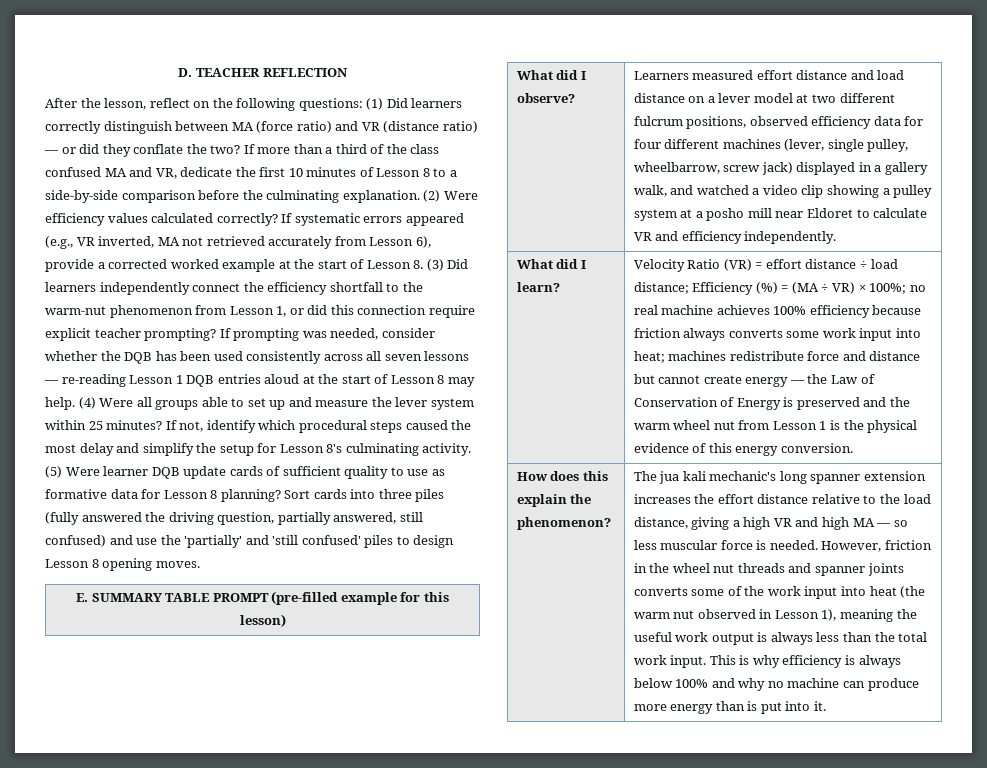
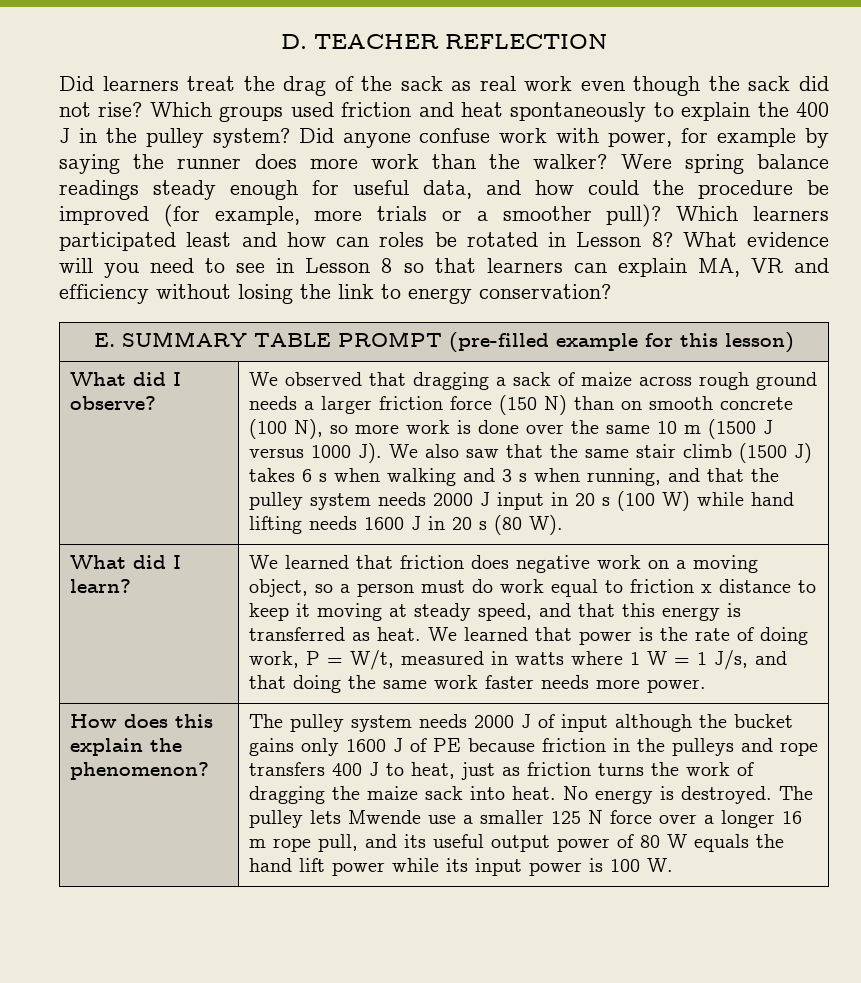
[45,98,463,111] [45,121,478,134] [44,144,440,157] [45,167,457,179] [45,190,478,203] [45,213,464,226] [45,236,431,249] [45,259,469,272] [45,282,423,295] [45,305,475,318] [45,328,435,341] [45,351,470,364] [44,374,475,387] [45,397,474,410] [45,420,472,433] [45,443,472,456] [45,466,445,479] [45,489,445,502] [45,512,423,525] [45,535,455,548] [45,558,200,571] After the lesson, reflect on the following questions: (1) Did learners correctly distinguish between MA (force ratio) and VR (distance ratio) — or did they conflate the two? If more than a third of the class confused MA and VR, dedicate the first 10 minutes of Lesson 8 to a side-by-side comparison before the culminating explanation. (2) Were efficiency values calculated correctly? If systematic errors appeared (e.g., VR inverted, MA not retrieved accurately from Lesson 6), provide a corrected worked example at the start of Lesson 8. (3) Did learners independently connect the efficiency shortfall to the warm-nut phenomenon from Lesson 1, or did this connection require explicit teacher prompting? If prompting was needed, consider whether the DQB has been used consistently across all seven lessons — re-reading Lesson 1 DQB entries aloud at the start of Lesson 8 may help. (4) Were all groups able to set up and measure the lever system within 25 minutes? If not, identify which procedural steps caused the most delay and simplify the setup for Lesson 8's culminating activity. (5) Were learner DQB update cards of sufficient quality to use as formative data for Lesson 8 planning? Sort cards into three piles (fully answered the driving question, partially answered, still confused) and use the 'partially' and 'still confused' piles to design Lesson 8 opening moves. -> [59,76,829,96] [59,102,829,122] [59,128,829,148] [59,154,829,174] [59,180,829,200] [59,204,829,227] [59,232,829,251] [59,258,830,278] [59,284,611,304] Did learners treat the drag of the sack as real work even though the sack did not rise? Which groups used friction and heat spontaneously to explain the 400 J in the pulley system? Did anyone confuse work with power, for example by saying the runner does more work than the walker? Were spring balance readings steady enough for useful data, and how could the procedure be improved (for example, more trials or a smoother pull)? Which learners participated least and how can roles be rotated in Lesson 8? What evidence will you need to see in Lesson 8 so that learners can explain MA, VR and efficiency without losing the link to energy conservation?
[633,70,905,80] [633,93,895,103] [633,116,924,129] [633,139,909,152] [633,162,928,175] [633,185,933,198] [633,208,928,221] [633,231,837,244] [516,259,586,269] [516,282,560,292] [633,259,898,272] [633,282,926,295] [633,305,922,318] [633,328,921,341] [633,351,921,363] [633,374,875,387] [633,397,910,410] [633,420,918,433] [633,443,853,456] Learners measured effort distance and load distance on a lever model at two different fulcrum positions, observed efficiency data for four different machines (lever, single pulley, wheelbarrow, screw jack) displayed in a gallery walk, and watched a video clip showing a pulley system at a posho mill near Eldoret to calculate VR and efficiency independently. // What did I learn? | Velocity Ratio (VR) = effort distance ÷ load distance; Efficiency (%) = (MA ÷ VR) × 100%; no real machine achieves 100% efficiency because friction always converts some work input into heat; machines redistribute force and distance but cannot create energy — the Law of Conservation of Energy is preserved and the warm wheel nut from Lesson 1 is the physical evidence of this energy conversion. -> [248,372,817,390] [248,395,793,415] [248,419,773,439] [248,443,812,463] [248,468,779,486] [248,491,794,511] [248,515,563,535] [69,555,181,569] [69,579,131,593] [248,555,758,573] [248,579,816,597] [248,603,741,621] [248,627,808,645] [248,650,787,670] [248,675,706,693] We observed that dragging a sack of maize across rough ground needs a larger friction force (150 N) than on smooth concrete (100 N), so more work is done over the same 10 m (1500 J versus 1000 J). We also saw that the same stair climb (1500 J) takes 6 s when walking and 3 s when running, and that the pulley system needs 2000 J input in 20 s (100 W) while hand lifting needs 1600 J in 20 s (80 W). // What did I learn? | We learned that friction does negative work on a moving object, so a person must do work equal to friction x distance to keep it moving at steady speed, and that this energy is transferred as heat. We learned that power is the rate of doing work, P = W/t, measured in watts where 1 W = 1 J/s, and that doing the same work faster needs more power.
[659,471,926,484] [633,494,931,504] [633,517,908,530] [633,540,932,552] [633,563,904,576] [633,586,926,599] [633,609,917,622] [633,632,928,645] [633,655,901,668] [633,678,919,691] [633,701,826,714] jua kali mechanic's long spanner extension increases the effort distance relative to the load distance, giving a high VR and high MA — so less muscular force is needed. However, friction in the wheel nut threads and spanner joints converts some of the work input into heat (the warm nut observed in Lesson 1), meaning the useful work output is always less than the total work input. This is why efficiency is always below 100% and why no machine can produce more energy than is put into it. -> [289,714,793,732] [248,738,818,756] [248,762,754,780] [248,786,813,804] [248,810,802,828] [248,834,784,852] [248,858,673,876] pulley system needs 2000 J of input although the bucket gains only 1600 J of PE because friction in the pulleys and rope transfers 400 J to heat, just as friction turns the work of dragging the maize sack into heat. No energy is destroyed. The pulley lets Mwende use a smaller 125 N force over a longer 16 m rope pull, and its useful output power of 80 W equals the hand lift power while its input power is 100 W.

